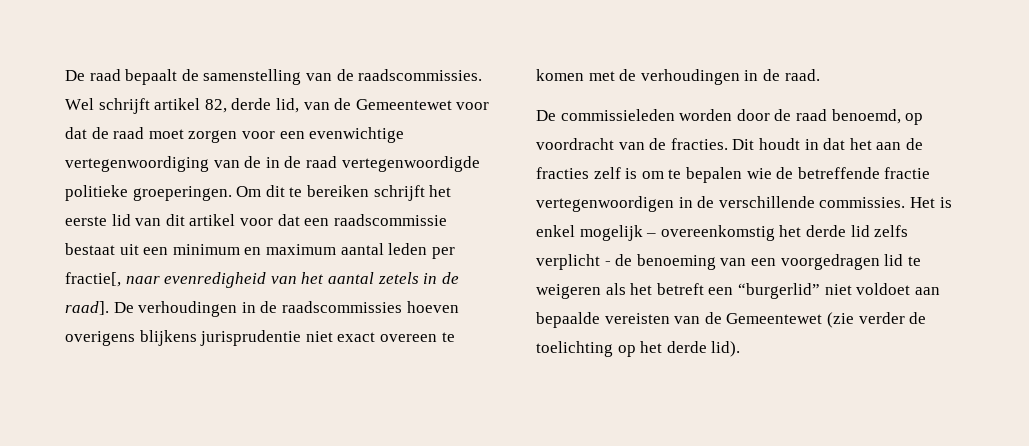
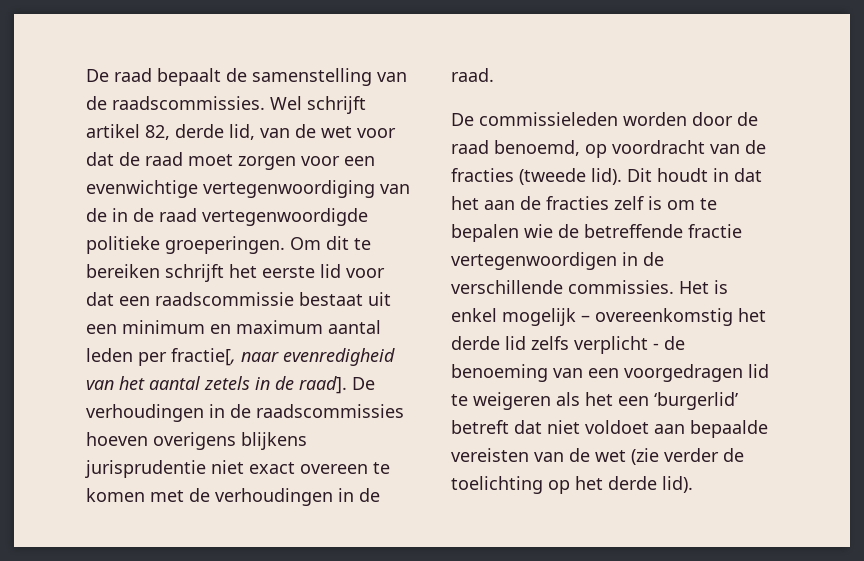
[355,99,452,110] Gemeentewet -> [321,126,352,138] wet
[135,214,236,226] van dit artikel -> (341, 271) none
[670,138,728,150] fracties. -> [451,168,622,185] fracties (tweede lid).
[656,283,820,299] betreft een “burgerlid” -> [618,392,738,410] [451,420,542,434] een ‘burgerlid’ betreft dat
[726,313,823,324] Gemeentewet -> [595,450,626,462] wet

